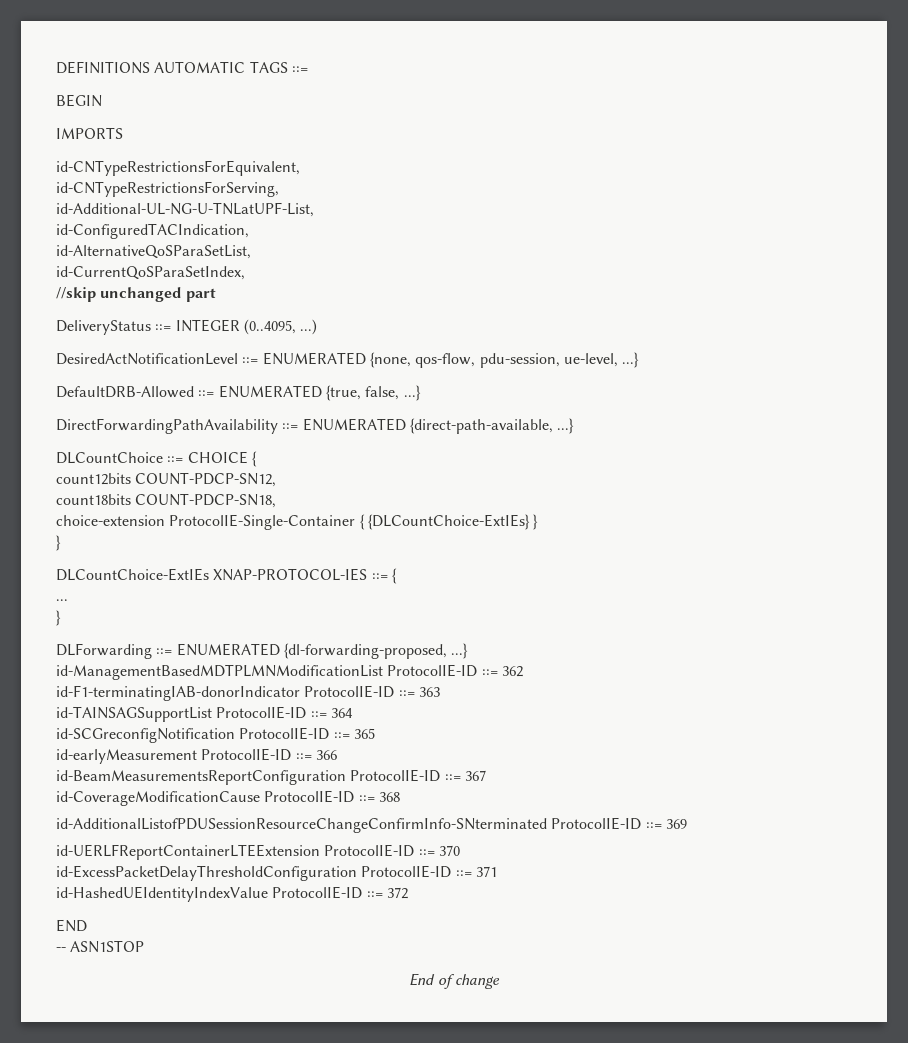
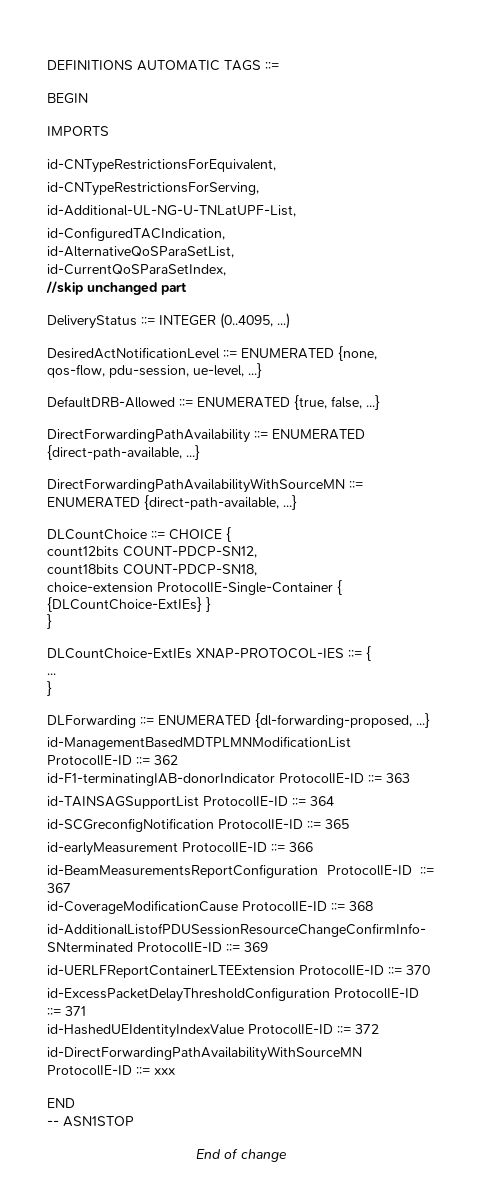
(575, 426) none -> [47,478,363,493] [47,495,297,510] // DirectForwardingPathAvailabilityWithSourceMN ::= ENUMERATED {direct-path-available, ...}
(408, 893) none -> [47,1046,362,1061] [47,1065,175,1076] // id-DirectForwardingPathAvailabilityWithSourceMN ProtocolIE-ID ::= xxx

